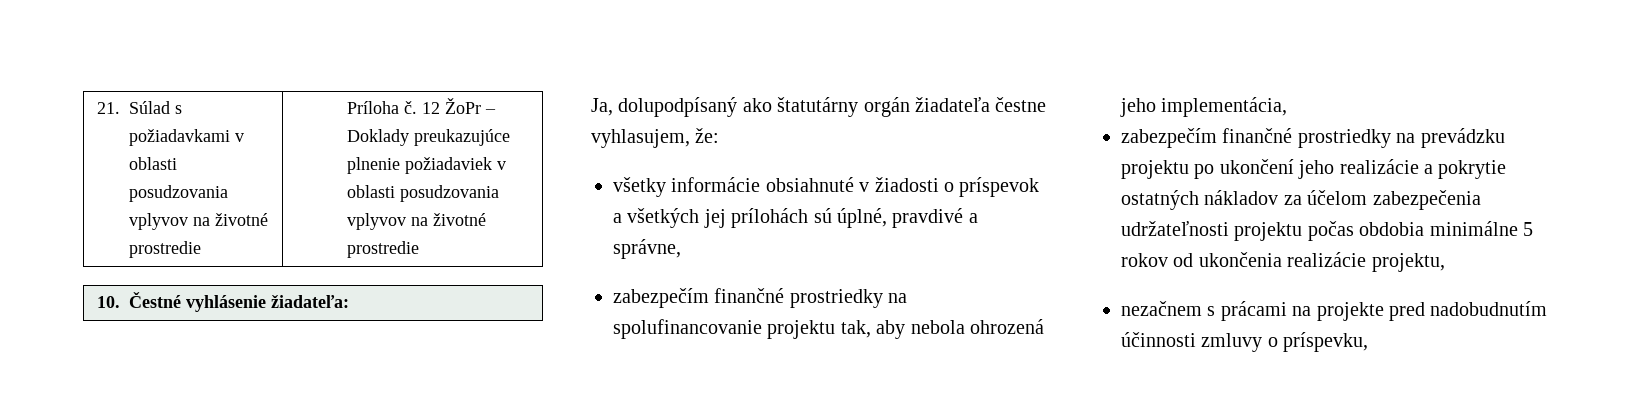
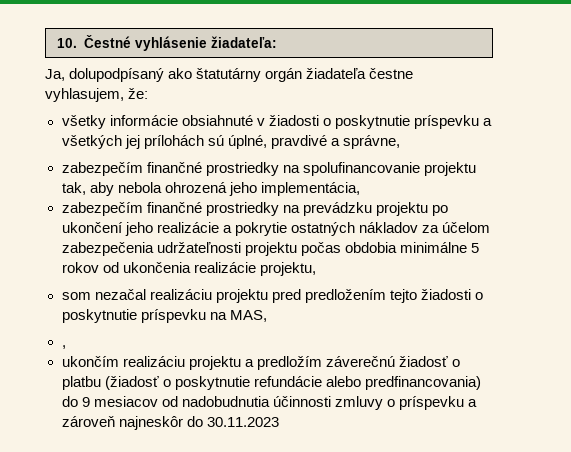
[96,101,182,114] [128,129,244,146] [128,157,177,170] [128,185,228,202] [128,213,268,230] [128,241,201,258] [346,98,496,114] [346,129,510,146] [346,157,506,174] [346,185,499,202] [346,213,486,230] [346,241,419,258] 21. Súlad s požiadavkami v oblasti posudzovania vplyvov na životné prostredie | Príloha č. 12 ŽoPr – Doklady preukazujúce plnenie požiadaviek v oblasti posudzovania vplyvov na životné prostredie // -> (56, 43) none
[959,177,1040,197] príspevok -> [334,115,479,129] poskytnutie príspevku
[1121,301,1548,321] [1121,332,1369,352] nezačnem s prácami na projekte pred nadobudnutím účinnosti zmluvy o príspevku, -> [61,289,483,303] [61,309,267,323] [61,345,66,349] [61,356,460,370] [61,376,481,390] [61,396,477,410] [61,416,279,430] som nezačal realizáciu projektu pred predložením tejto žiadosti o poskytnutie príspevku na MAS, // , // ukončím realizáciu projektu a predložím záverečnú žiadosť o platbu (žiadosť o poskytnutie refundácie alebo predfinancovania) do 9 mesiacov od nadobudnutia účinnosti zmluvy o príspevku a zároveň najneskôr do 30.11.2023

